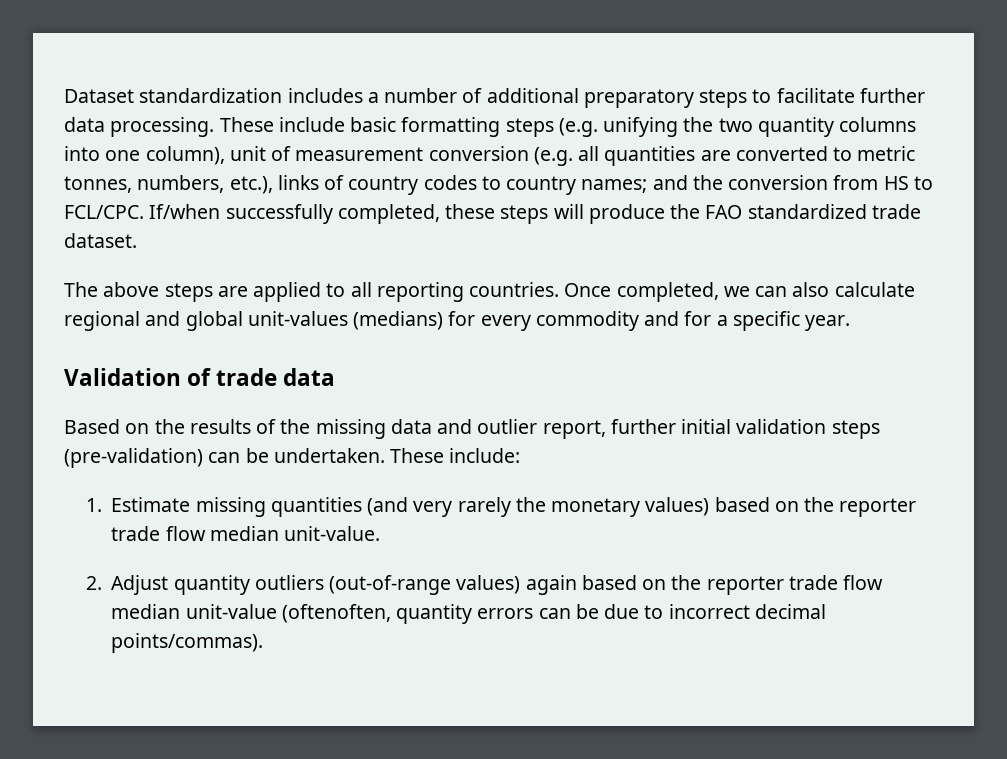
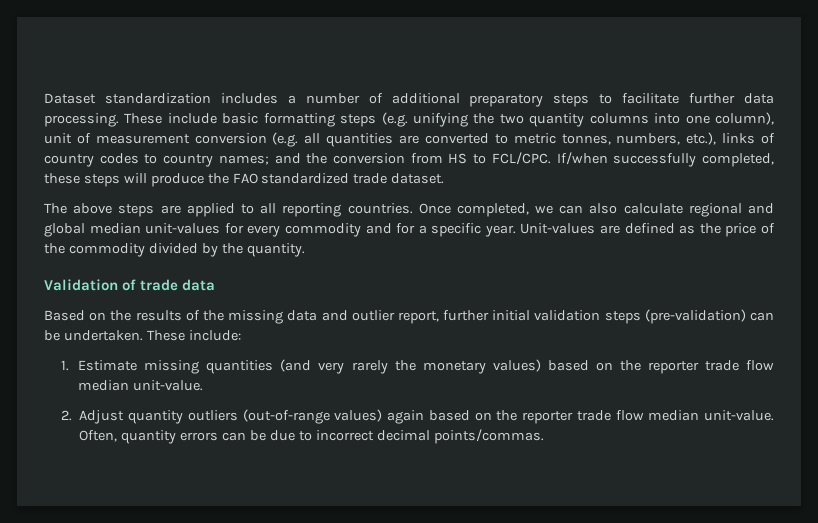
[247,311,444,330] unit-values (medians) -> [89,223,221,234] median unit-values
(851, 323) none -> [520,223,776,237] [44,243,305,257] Unit-values are defined as the price of the commodity divided by the quantity.
[185,604,391,623] unit-value (oftenoften, -> [703,410,774,421] [79,430,118,442] unit-value. Often,
[111,633,264,653] points/commas). -> [433,429,544,444] points/commas.

